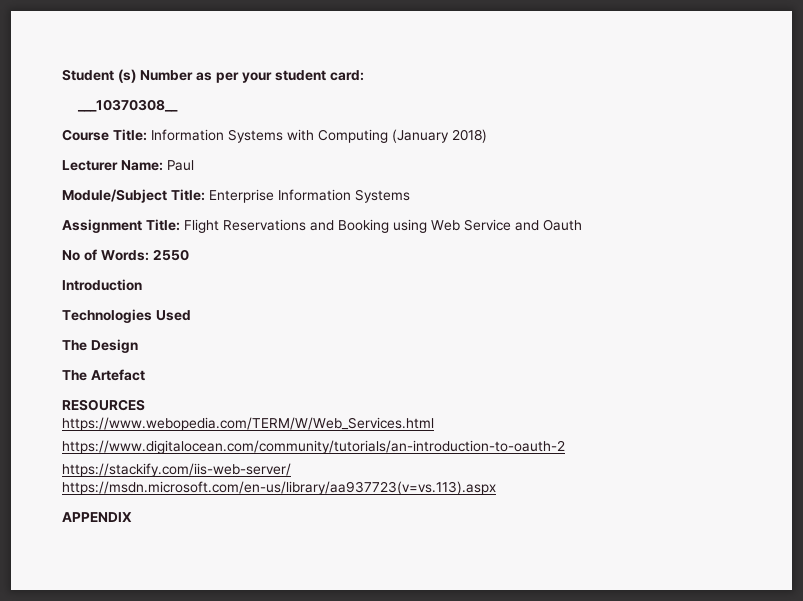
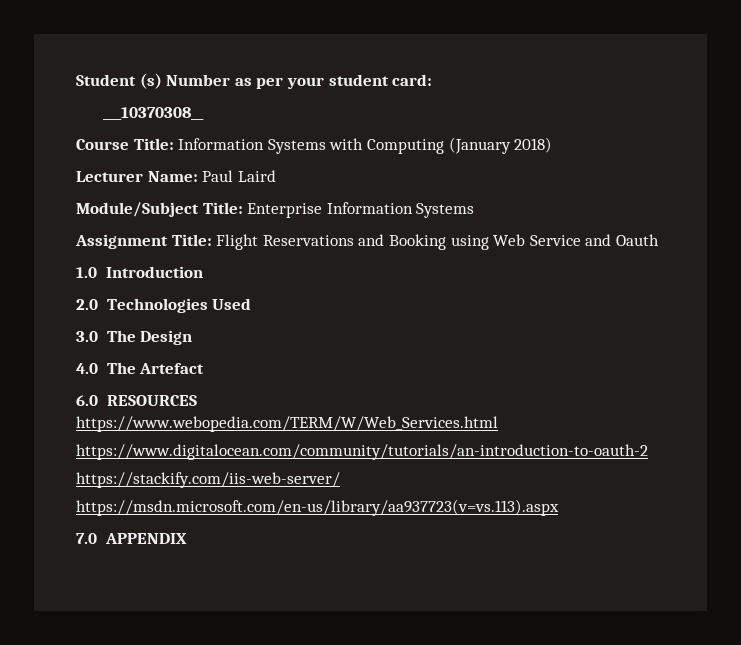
(194, 165) none -> [237,170,276,182] Laird
[62,249,189,261] No of Words: 2550 // -> [76,267,97,278] 1.0
(142, 285) none -> [76,299,98,310] 2.0
(191, 315) none -> [76,331,98,342] 3.0
(138, 346) none -> [76,363,98,374] 4.0
(145, 375) none -> [76,395,98,406] 6.0
(496, 488) none -> [76,533,97,544] 7.0

